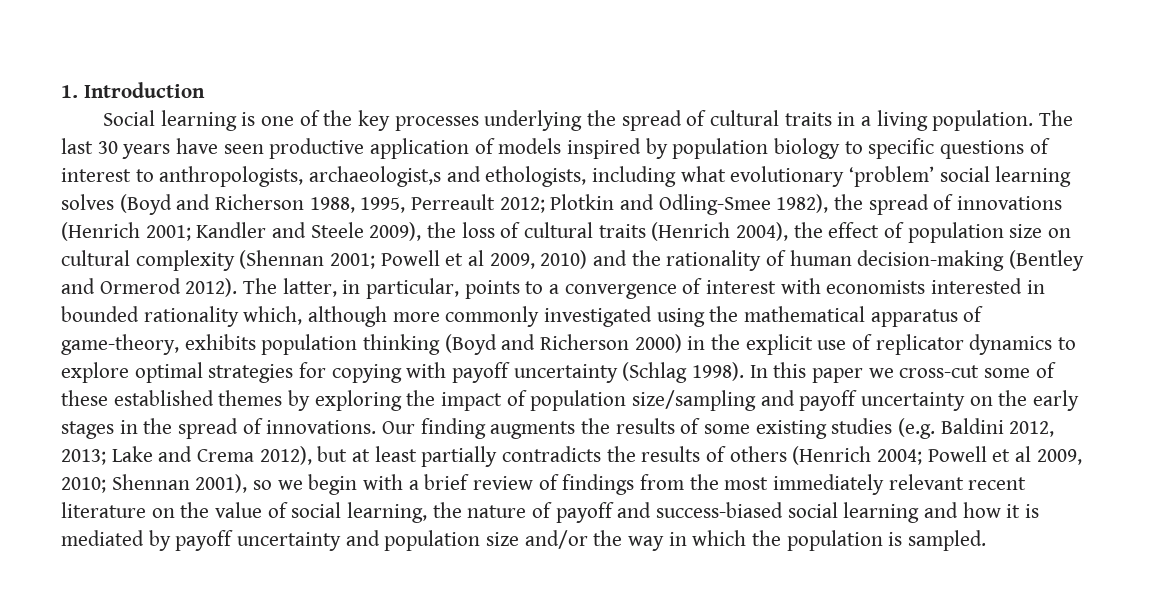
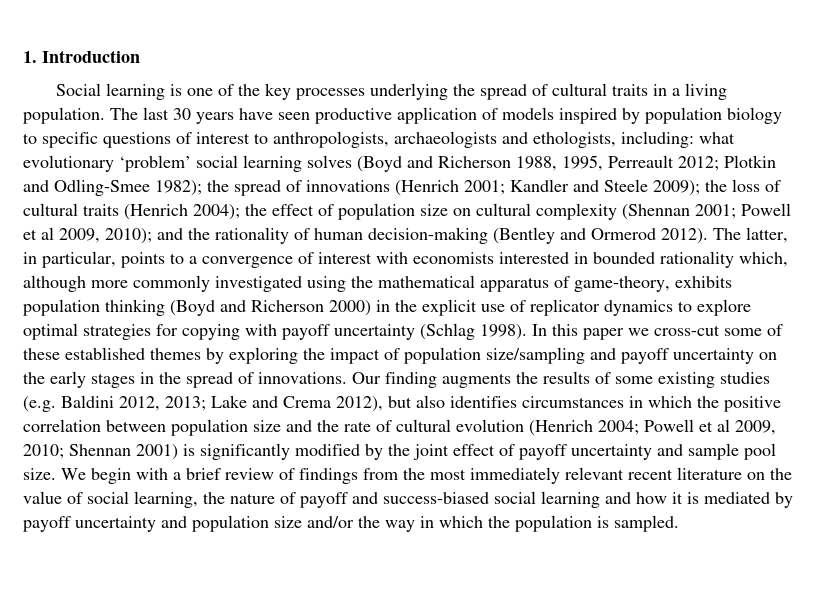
[309,166,442,187] archaeologist,s -> [394,131,497,148] archaeologists
[592,166,677,187] including -> [621,131,694,148] including:
[776,194,829,213] 1982), -> [155,180,202,196] 1982);
[369,222,422,241] 2009), -> [653,180,700,196] 2009);
[736,222,789,241] 2004), -> [193,204,240,220] 2004);
[540,250,588,269] 2010) -> [105,228,152,244] 2010);
[352,446,787,467] at least partially contradicts the results of others -> [416,395,781,412] [23,419,524,436] also identifies circumstances in which the positive correlation between population size and the rate of cultural evolution
[195,474,303,493] 2001), so we -> [136,443,776,460] [23,468,86,480] 2001) is significantly modified by the joint effect of payoff uncertainty and sample pool size. We

